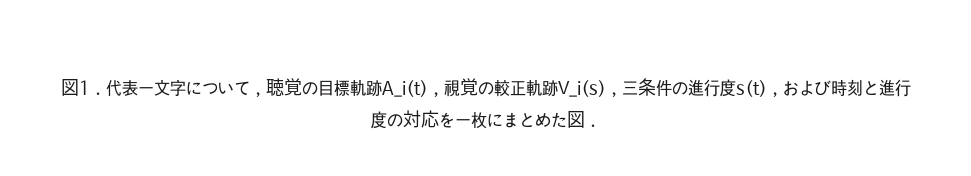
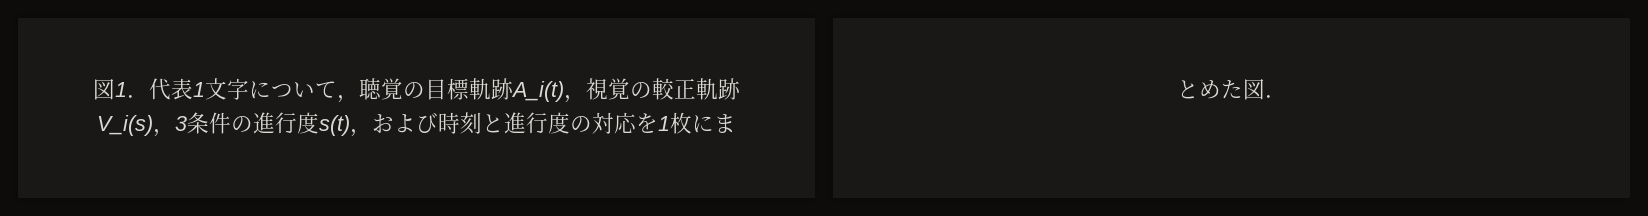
[137,87,154,94] 一 -> [193,82,205,97] 1
[621,81,638,95] 三 -> [175,116,187,131] 3
[454,119,471,126] 一 -> [658,116,670,131] 1

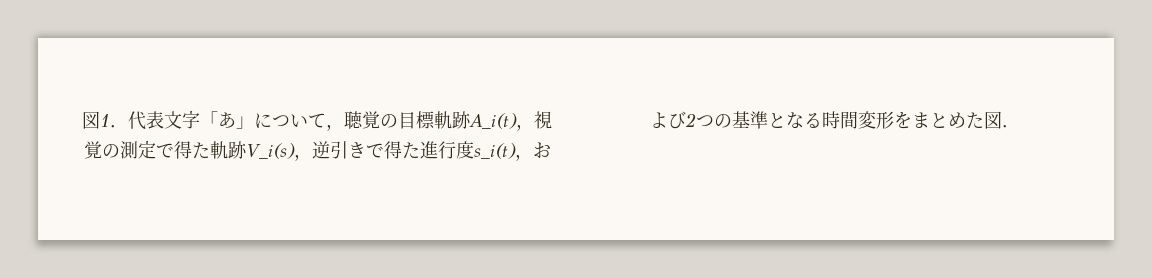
[193,78,249,100] 1文字 -> [164,110,254,129] 文字「あ」
[652,78,741,100] [97,112,714,137] 較正軌跡V_i(s)，3条件の進行度s(t)，および時刻と進行度の対応を1枚に -> [119,140,551,161] [650,111,912,129] 測定で得た軌跡V_i(s)，逆引きで得た進行度s_i(t)，および2つの基準となる時間変形を

